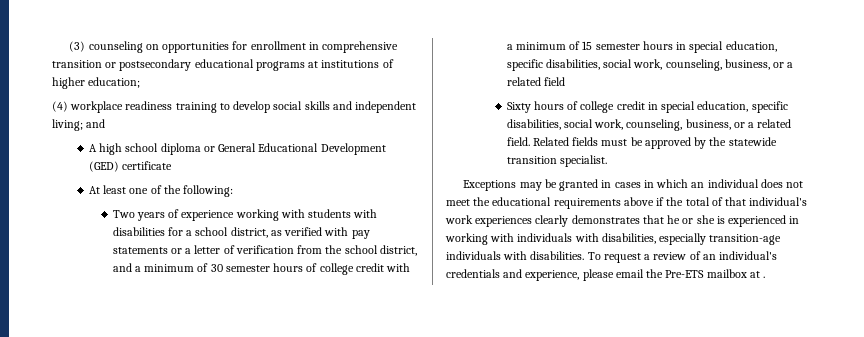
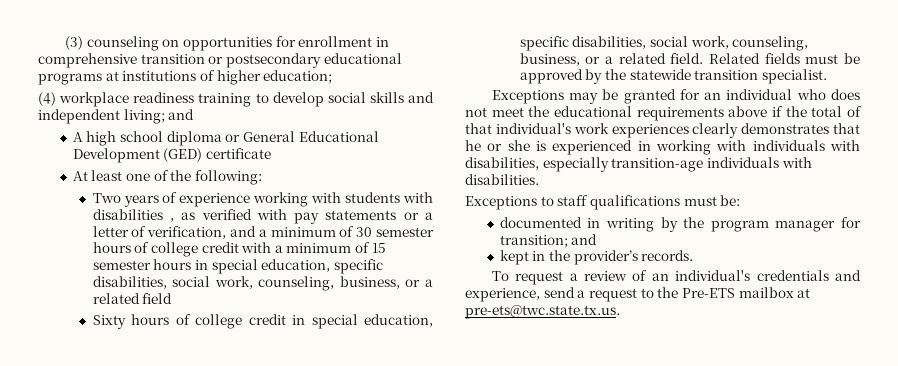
[167,227,268,238] for a school district, -> [169,218,174,222] ,
[235,245,417,256] verification from the school district, -> [147,226,227,239] verification,
[601,179,689,188] in cases in which -> [679,89,700,100] for
(759, 183) none -> [796,89,826,100] who
(585, 255) none -> [465,195,741,210] [499,217,861,232] [499,234,598,248] [499,250,694,265] // Exceptions to staff qualifications must be: // documented in writing by the program manager for transition; and // kept in the provider’s records. //
[582,269,644,281] please email -> [543,287,654,302] send a request to
[763,276,766,278] . -> [465,305,620,319] pre-ets@twc.state.tx.us.

